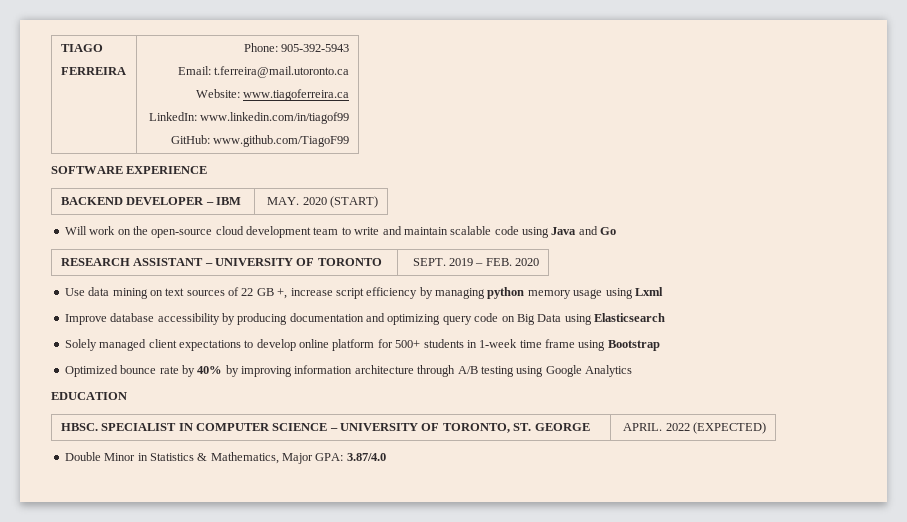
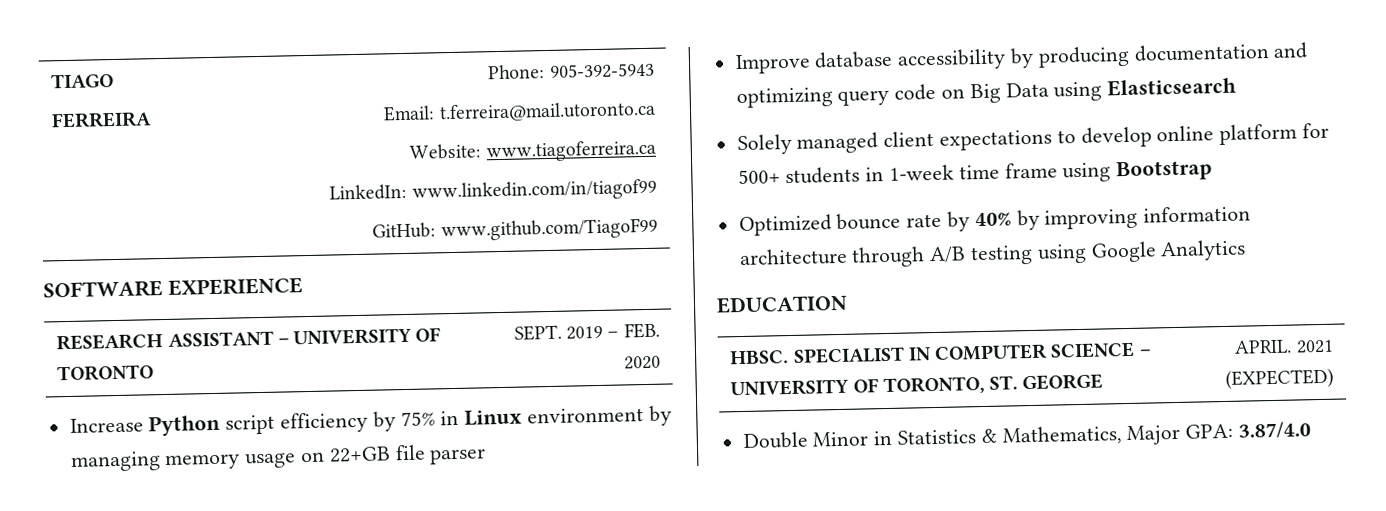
[60,197,241,205] [267,196,379,208] [64,226,617,238] // BACKEND DEVELOPER – IBM | MAY. 2020 (START) // Will work on the open-source cloud development team to write and maintain scalable code using Java and Go -> (303, 286) none
[64,287,663,299] Use data mining on text sources of 22 GB +, increase script efficiency by managing python memory usage using Lxml -> [69,405,672,437] [69,444,487,472] Increase Python script efficiency by 75% in Linux environment by managing memory usage on 22+GB file parser
[665,423,690,431] 2022 -> [1295,339,1334,354] 2021

